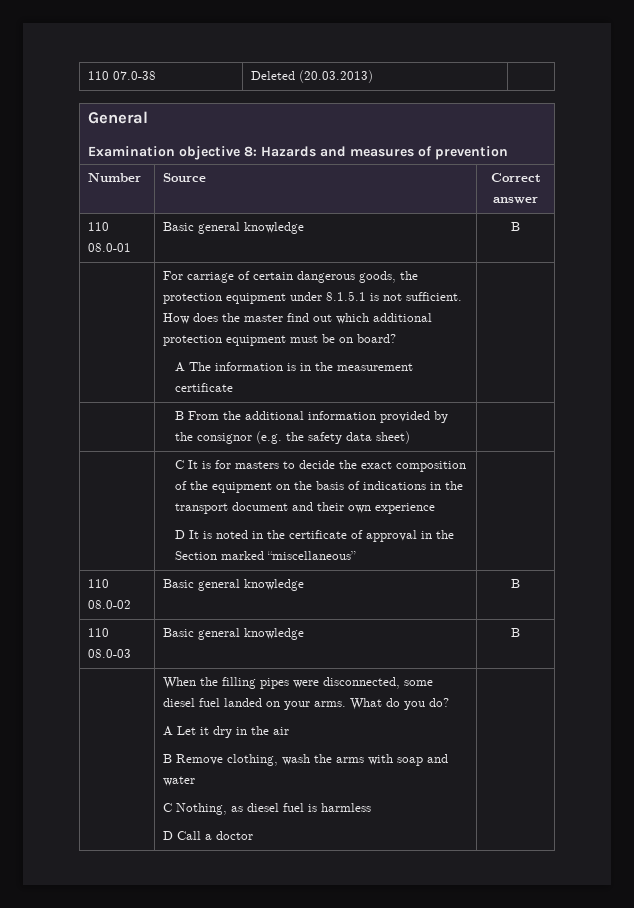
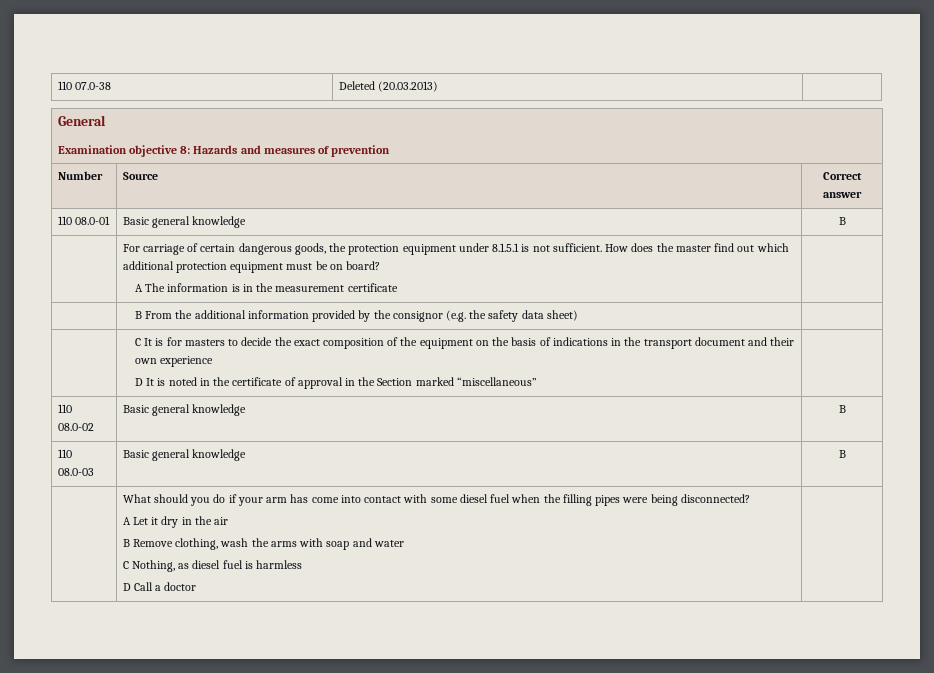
[163,677,434,689] [163,698,450,710] When the filling pipes were disconnected, some diesel fuel landed on your arms. What do you do? -> [122,494,750,506] What should you do if your arm has come into contact with some diesel fuel when the filling pipes were being disconnected?

